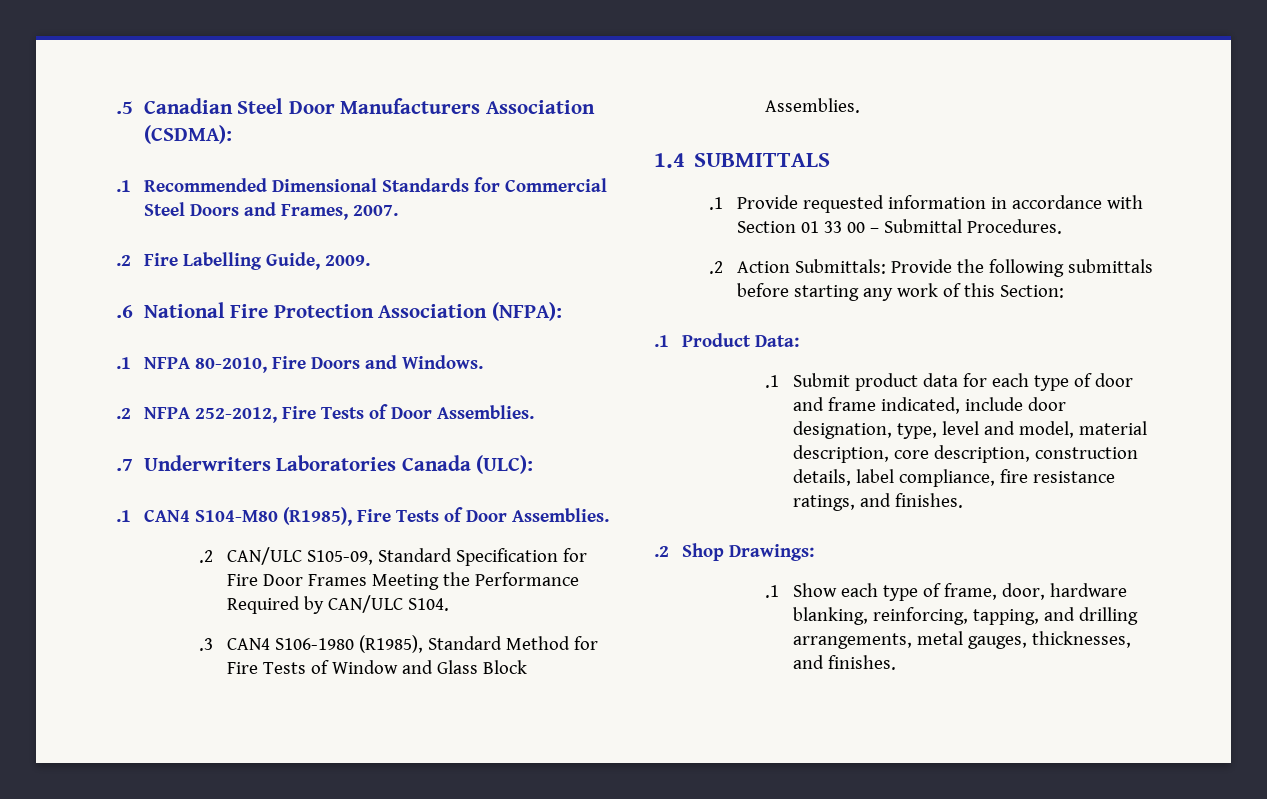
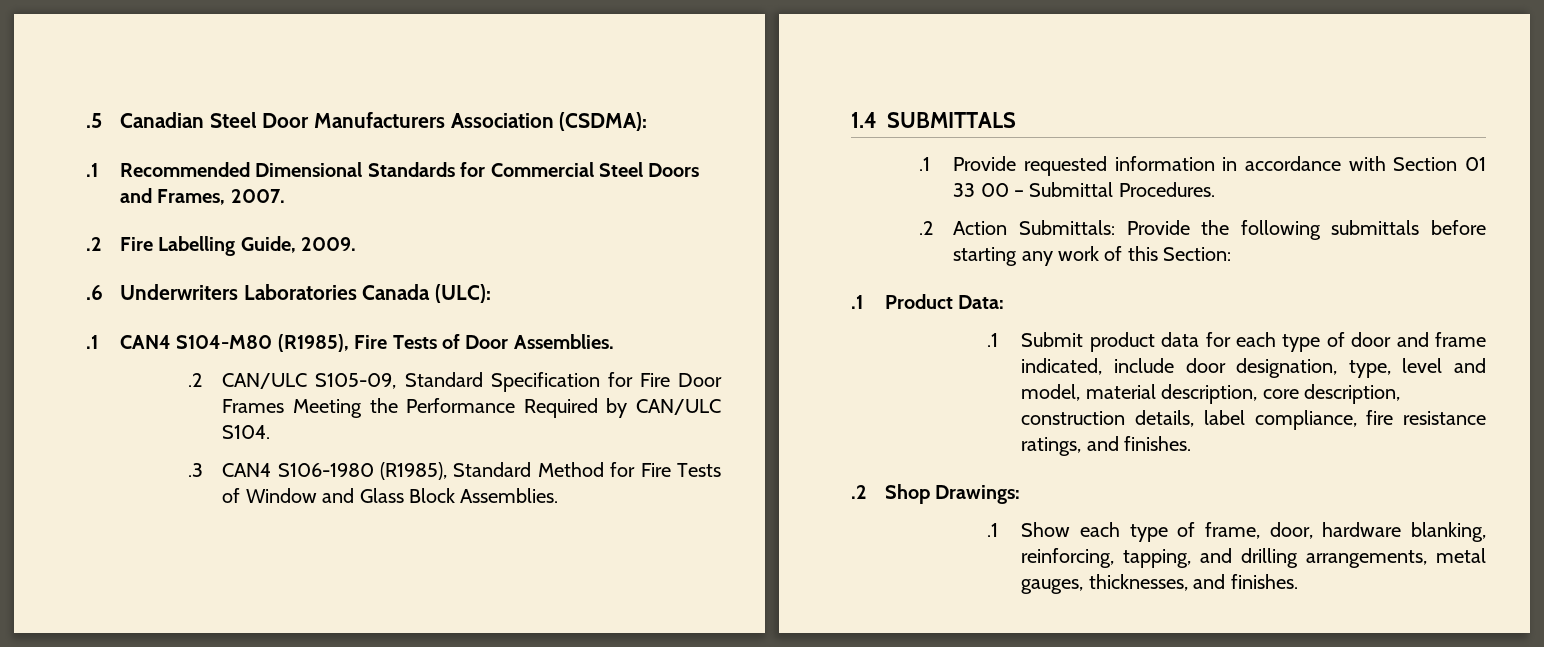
[143,302,562,321] [116,355,483,373] [116,404,534,423] [116,459,133,471] National Fire Protection Association (NFPA): // .1 NFPA 80-2010, Fire Doors and Windows. // .2 NFPA 252-2012, Fire Tests of Door Assemblies. // .7 -> (103, 292) none

